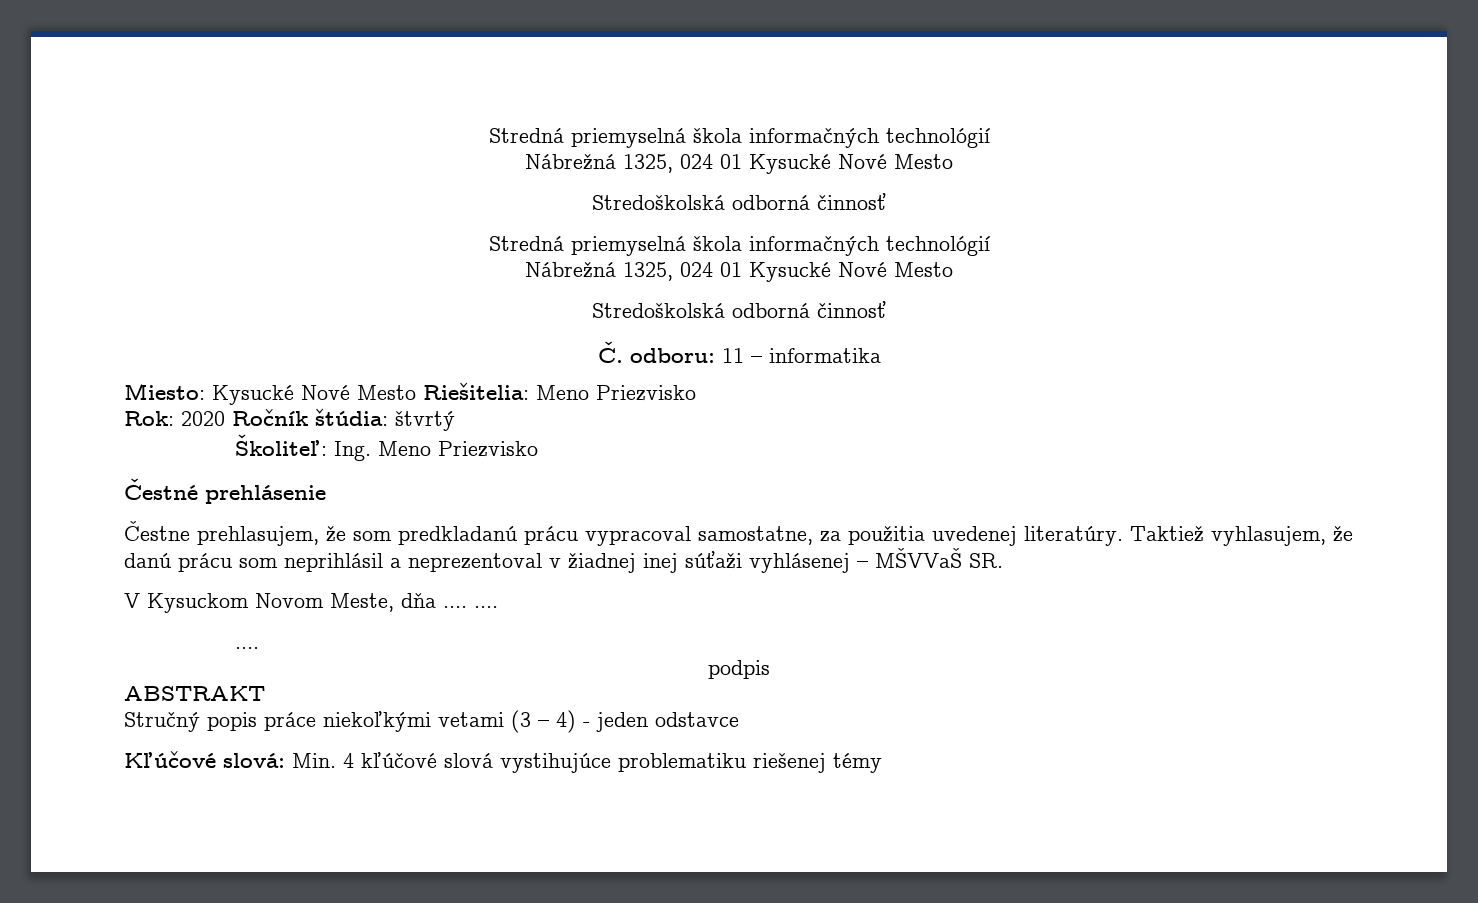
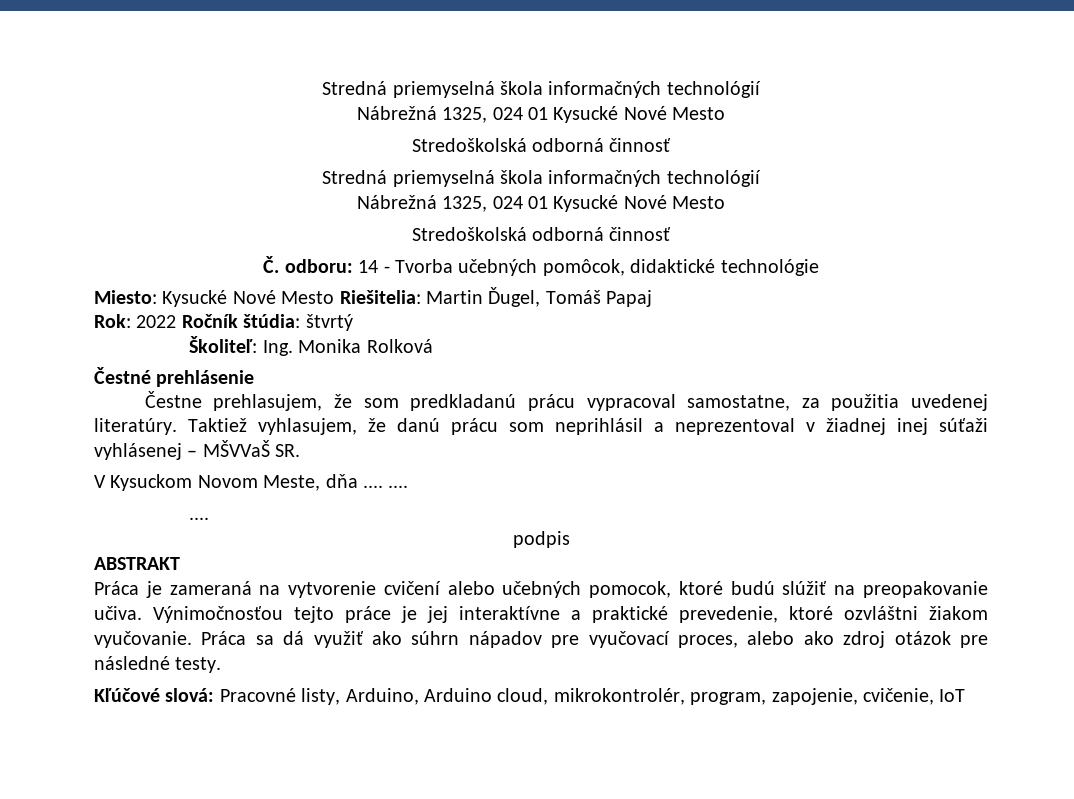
[721,348,881,363] 11 – informatika -> [358,259,819,276] 14 - Tvorba učebných pomôcok, didaktické technológie
[536,385,696,401] Meno Priezvisko -> [426,287,653,307] Martin Ďugel, Tomáš Papaj
[181,411,225,426] 2020 -> [136,315,177,328] 2022
[378,441,539,457] Meno Priezvisko -> [298,339,433,353] Monika Rolková
[124,710,739,733] [124,751,882,773] Stručný popis práce niekoľkými vetami (3 – 4) - jeden odstavce // Kľúčové slová: Min. 4 kľúčové slová vystihujúce problematiku riešenej témy -> [94,581,988,598] [94,606,988,623] [94,631,988,648] [94,656,222,673] [94,688,966,705] Práca je zameraná na vytvorenie cvičení alebo učebných pomocok, ktoré budú slúžiť na preopakovanie učiva. Výnimočnosťou tejto práce je jej interaktívne a praktické prevedenie, ktoré ozvláštni žiakom vyučovanie. Práca sa dá využiť ako súhrn nápadov pre vyučovací proces, alebo ako zdroj otázok pre následné testy. // Kľúčové slová: Pracovné listy, Arduino, Arduino cloud, mikrokontrolér, program, zapojenie, cvičenie, IoT

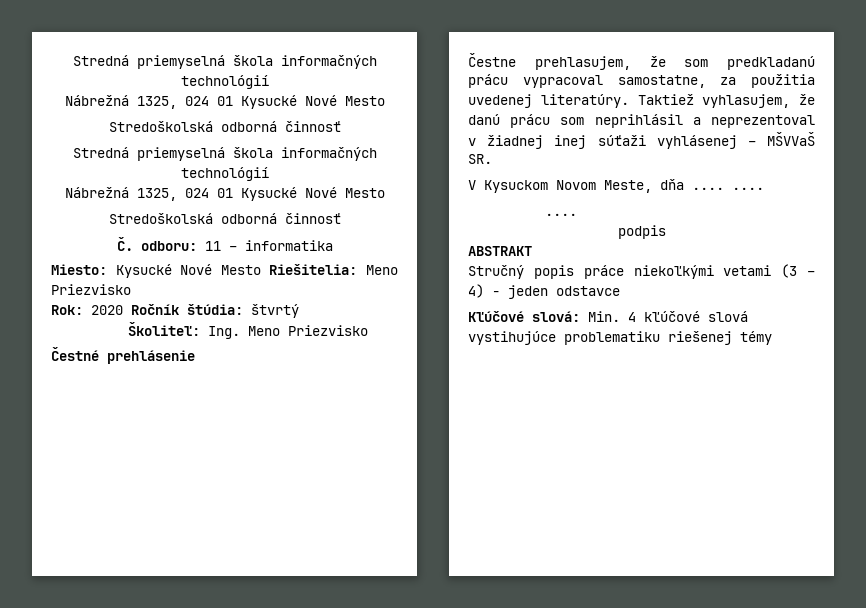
[358,259,819,276] 14 - Tvorba učebných pomôcok, didaktické technológie -> [204,240,333,251] 11 – informatika
[426,287,653,307] Martin Ďugel, Tomáš Papaj -> [366,265,398,275] [51,284,131,295] Meno Priezvisko
[136,315,177,328] 2022 -> [91,305,123,315] 2020
[298,339,433,353] Monika Rolková -> [247,325,368,336] Meno Priezvisko
[94,581,988,598] [94,606,988,623] [94,631,988,648] [94,656,222,673] [94,688,966,705] Práca je zameraná na vytvorenie cvičení alebo učebných pomocok, ktoré budú slúžiť na preopakovanie učiva. Výnimočnosťou tejto práce je jej interaktívne a praktické prevedenie, ktoré ozvláštni žiakom vyučovanie. Práca sa dá využiť ako súhrn nápadov pre vyučovací proces, alebo ako zdroj otázok pre následné testy. // Kľúčové slová: Pracovné listy, Arduino, Arduino cloud, mikrokontrolér, program, zapojenie, cvičenie, IoT -> [468,264,815,279] [468,284,620,299] [468,311,748,322] [468,331,772,345] Stručný popis práce niekoľkými vetami (3 – 4) - jeden odstavce // Kľúčové slová: Min. 4 kľúčové slová vystihujúce problematiku riešenej témy

